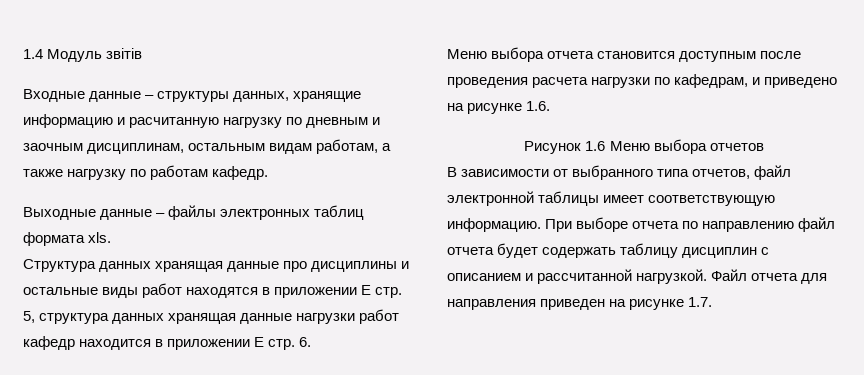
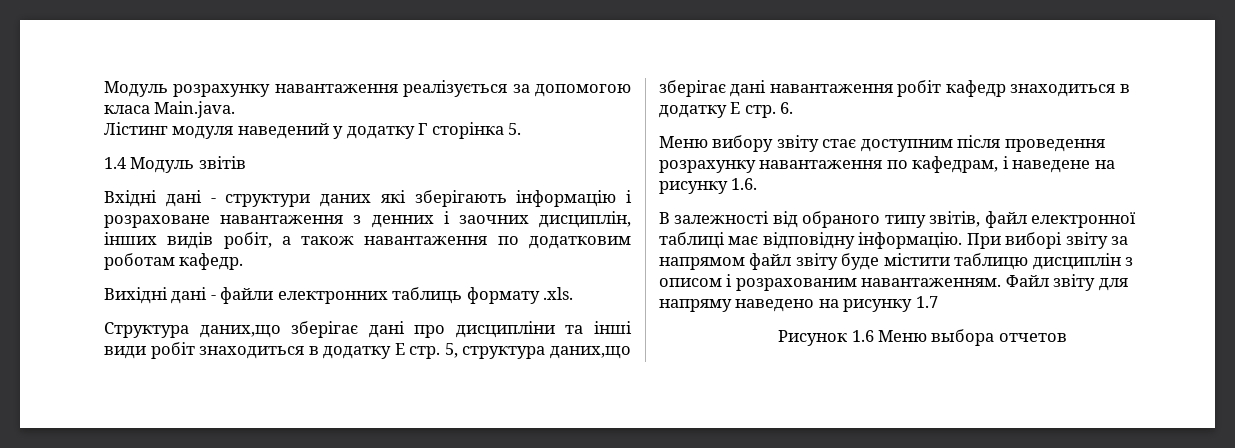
[23,48,143,62] [23,89,362,102] [23,114,381,128] [23,139,392,154] [23,165,269,180] [23,205,365,220] [23,232,112,246] [23,259,410,272] [23,283,403,298] [23,309,400,324] [23,336,312,350] [447,47,802,62] [447,74,838,88] [447,101,551,114] 1.4 Модуль звітів // Входные данные – структуры данных, хранящие информацию и расчитанную нагрузку по дневным и заочным дисциплинам, остальным видам работам, а также нагрузку по работам кафедр. // Выходные данные – файлы электронных таблиц формата xls. // Структура данных хранящая данные про дисциплины и остальные виды работ находятся в приложении Е стр. 5, структура данных хранящая данные нагрузки работ кафедр находится в приложении Е стр. 6. // Меню выбора отчета становится доступным после проведения расчета нагрузки по кафедрам, и приведено на рисунке 1.6. -> [104,80,631,97] [104,101,236,118] [104,122,522,139] [104,156,246,173] [104,190,632,207] [104,211,631,228] [104,232,631,249] [104,253,244,270] [104,287,574,304] [104,321,632,338] [104,342,631,359] [659,80,1130,97] [659,102,794,118] [659,135,1105,152] [659,156,1115,173] [659,178,758,194] [659,211,1137,228] [659,232,1129,249] [659,253,1134,270] [659,274,1128,291] [659,296,938,312] Модуль розрахунку навантаження реалізується за допомогою класа Main.java. // Лістинг модуля наведений у додатку Г сторінка 5. // 1.4 Модуль звітів // Вхідні дані - структури даних які зберігають інформацію і розраховане навантаження з денних і заочних дисциплін, інших видів робіт, а також навантаження по додатковим роботам кафедр. // Вихідні дані - файли електронних таблиць формату .xls. // Структура даних,що зберігає дані про дисципліни та інші види робіт знаходиться в додатку Е стр. 5, структура даних,що зберігає дані навантаження робіт кафедр знаходиться в додатку Е стр. 6. // Меню вибору звіту стає доступним після проведення розрахунку навантаження по кафедрам, і наведене на рисунку 1.6. // В залежності від обраного типу звітів, файл електронної таблиці має відповідну інформацію. При виборі звіту за напрямом файл звіту буде містити таблицю дисциплін з описом і розрахованим навантаженням. Файл звіту для напряму наведено на рисунку 1.7
[447,165,792,180] [447,191,776,206] [447,217,836,232] [447,243,770,258] [447,269,828,284] [447,297,713,310] // В зависимости от выбранного типа отчетов, файл электронной таблицы имеет соответствующую информацию. При выборе отчета по направлению файл отчета будет содержать таблицу дисциплин с описанием и рассчитанной нагрузкой. Файл отчета для направления приведен на рисунке 1.7. -> (1067, 337) none

